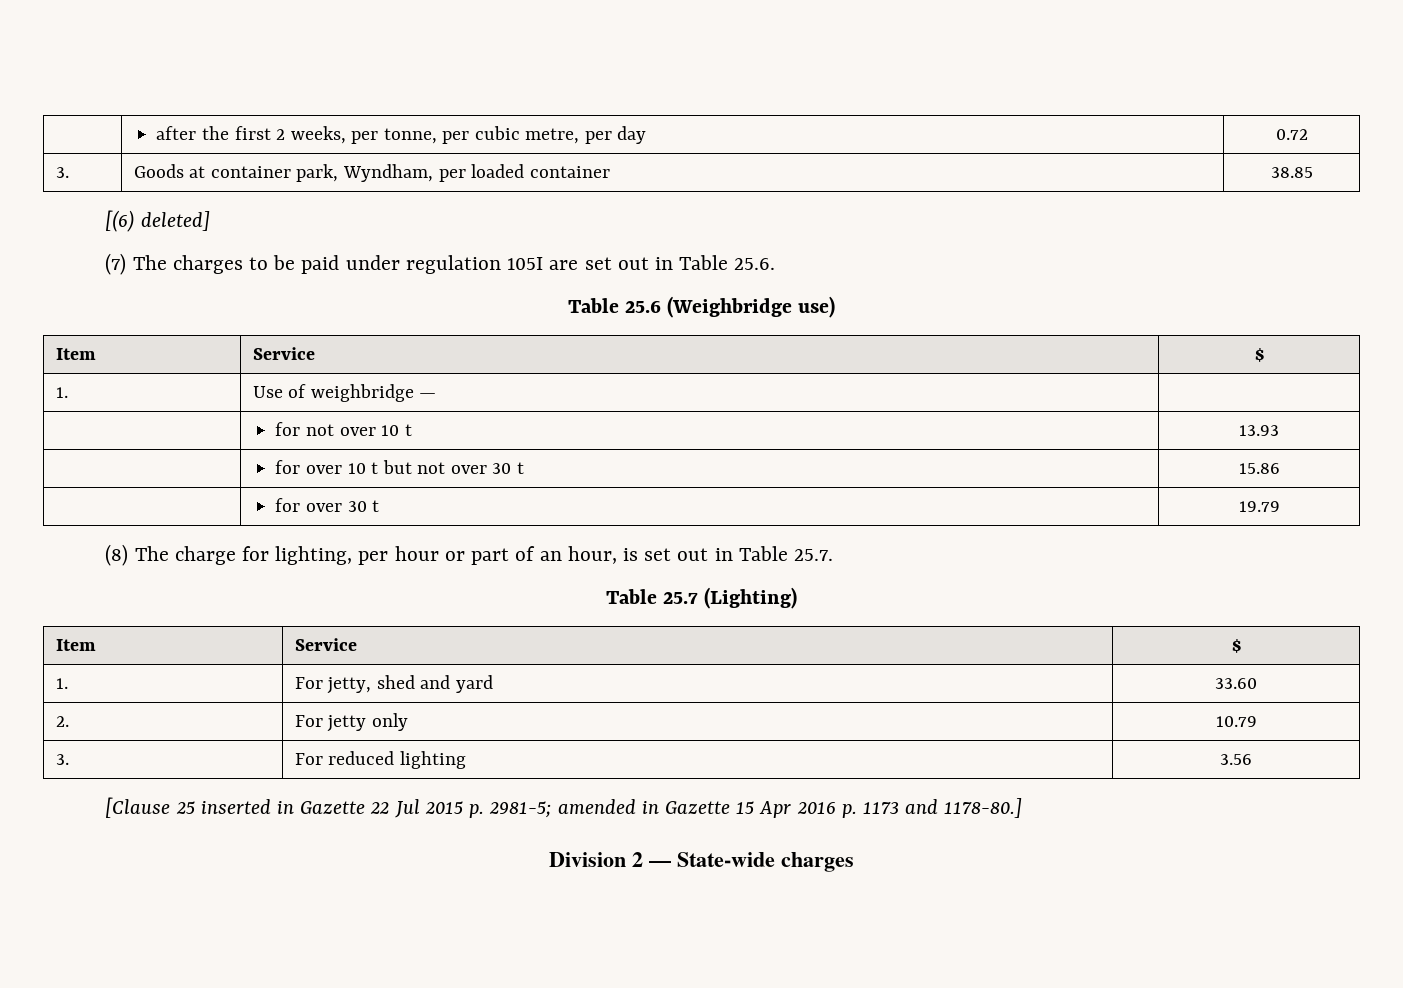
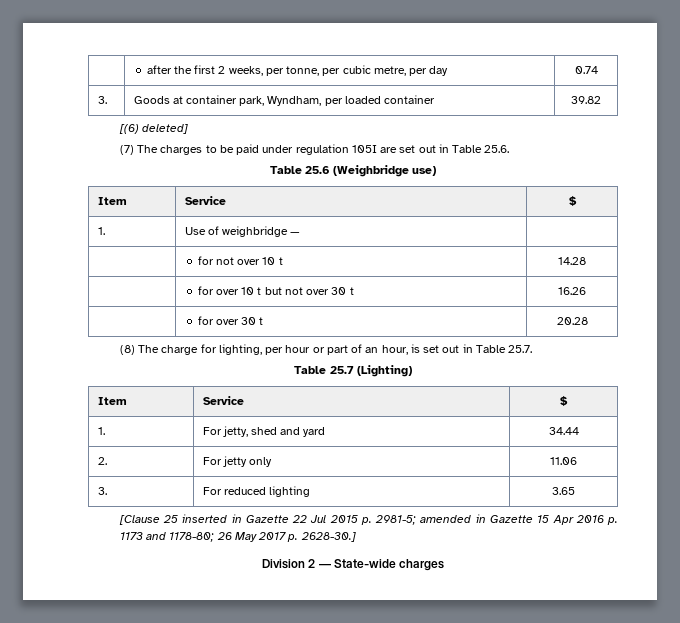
[1275,129,1308,140] 0.72 -> [574,66,598,74] 0.74
[1270,167,1313,178] 38.85 -> [571,96,601,104] 39.82
[1239,425,1279,436] 13.93 -> [558,257,586,265] 14.28
[1238,463,1280,474] 15.86 -> [558,287,586,295] 16.26
[1238,501,1280,512] 19.79 -> [556,317,588,325] 20.28
[1215,678,1257,689] 33.60 -> [548,427,579,435] 34.44
[1215,716,1257,727] 10.79 -> [550,457,577,465] 11.06
[1220,754,1252,765] 3.56 -> [552,487,575,495] 3.65
[944,798,1023,818] 1178-80.] -> [169,532,356,542] 1178-80; 26 May 2017 p. 2628-30.]

